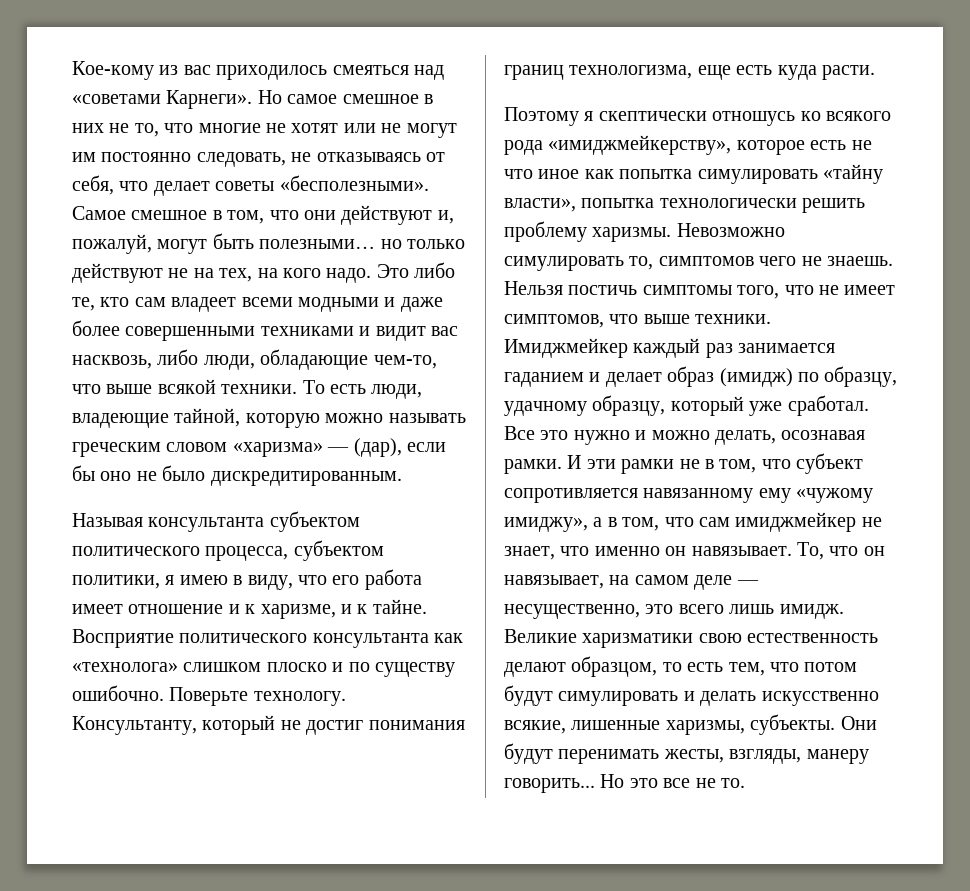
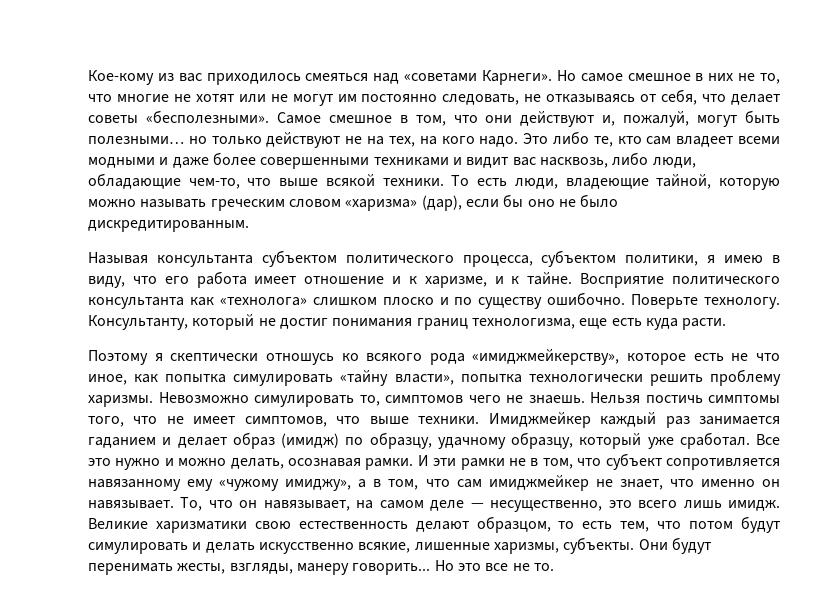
[327,447,350,452] — -> (418, 205) none
[538,169,580,179] иное -> [88,374,127,385] иное,

